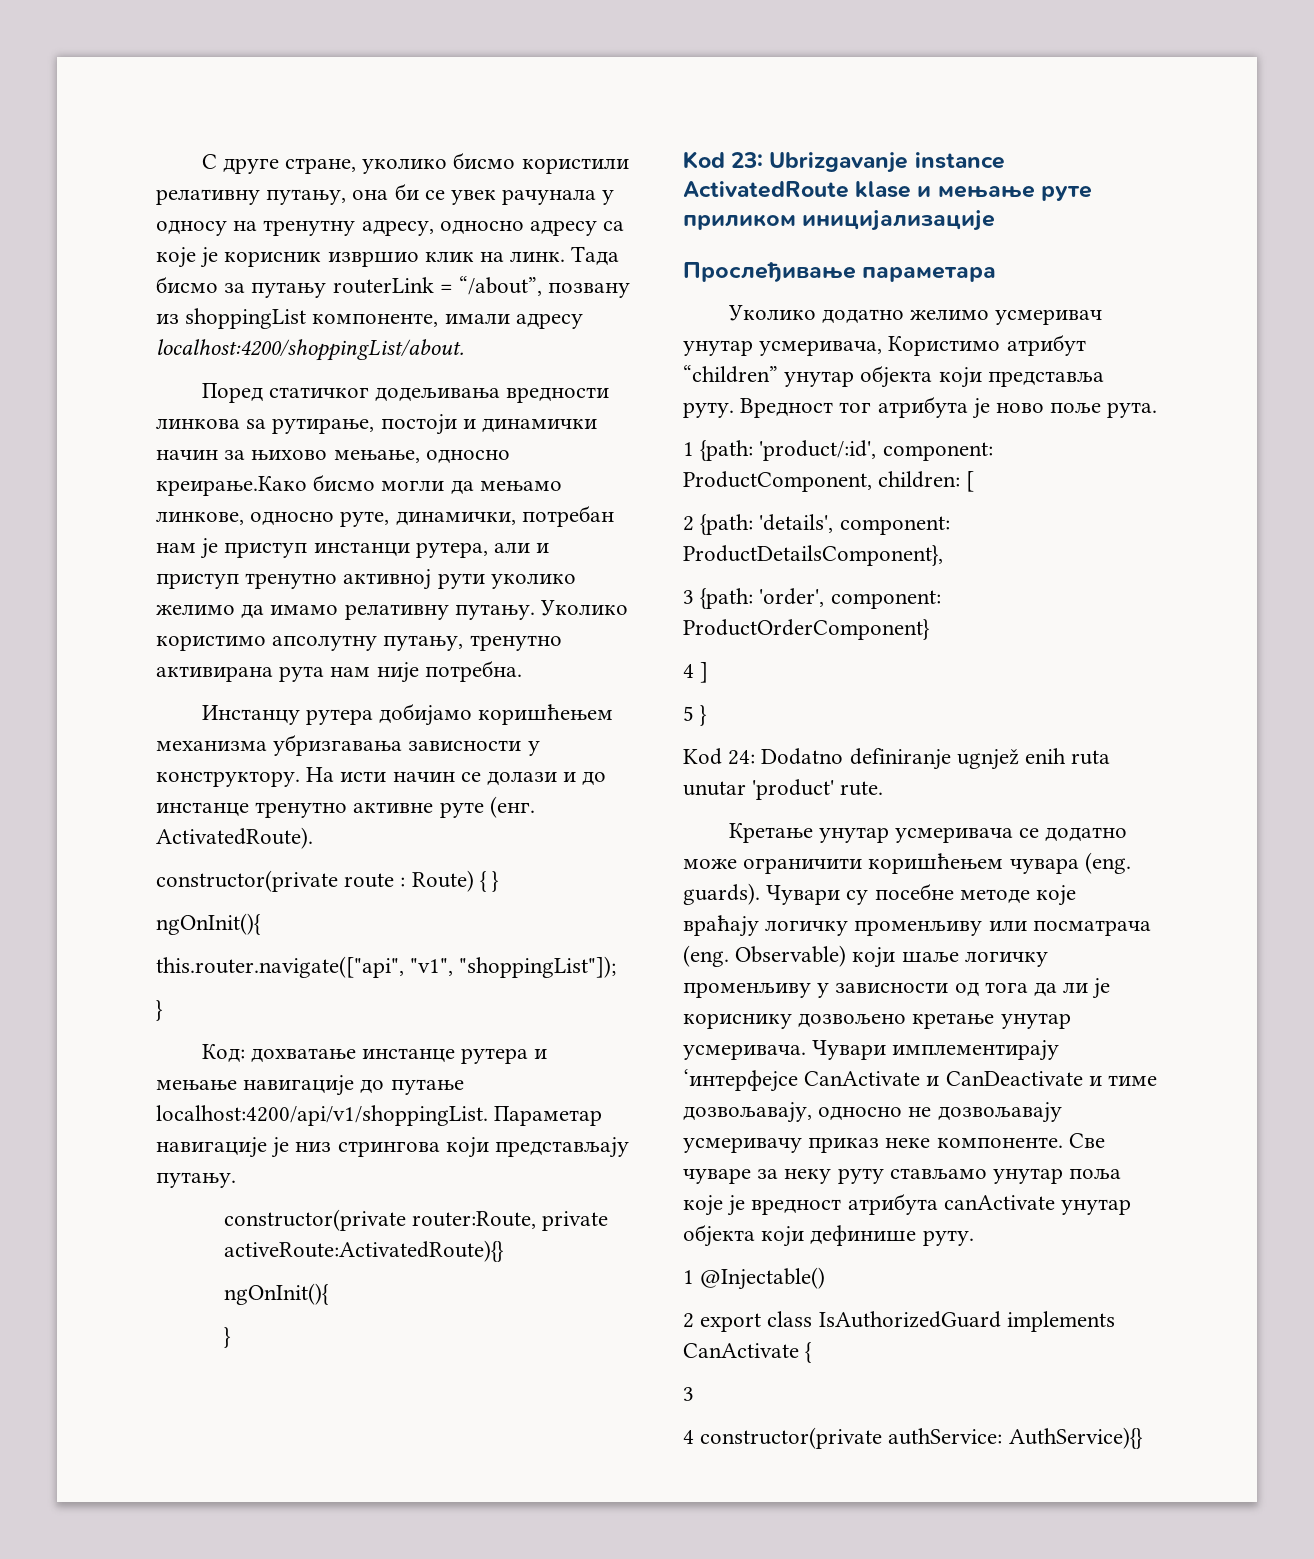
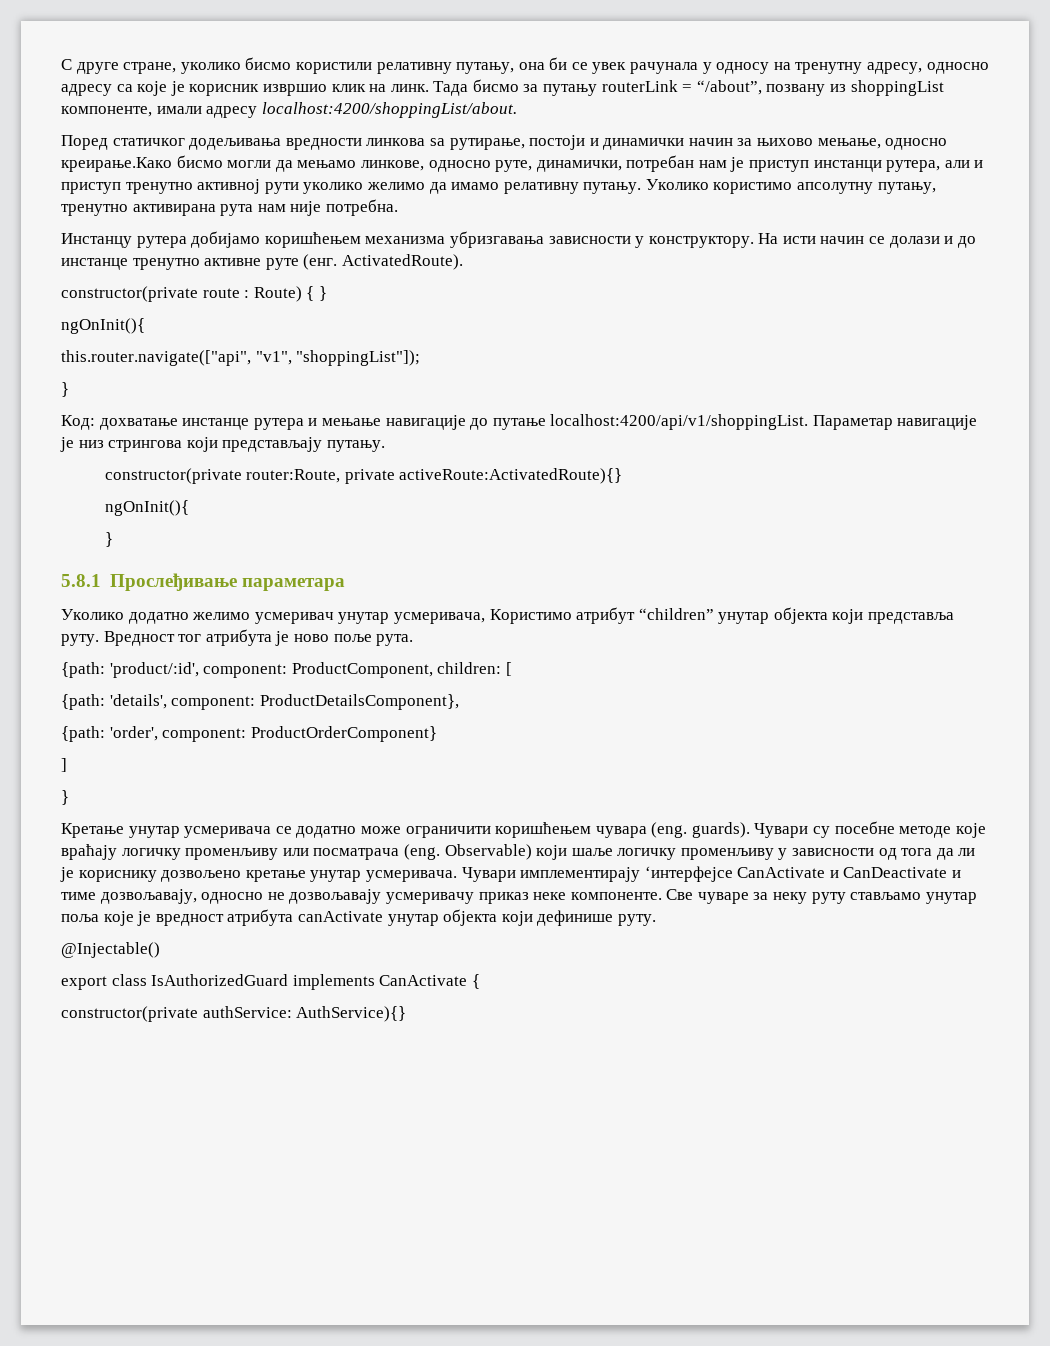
[683,151,1005,173] [683,181,1092,201] [683,210,996,231] Kod 23: Ubrizgavanje instance ActivatedRoute klase и мењање руте приликом иницијализације // -> [61,574,101,587] 5.8.1
[683,442,694,456] 1 -> (414, 640) none
[683,516,694,531] 2 -> (512, 669) none
[683,590,694,604] 3 -> (459, 702) none
[683,664,694,678] 4 -> (437, 734) none
[683,705,708,726] [683,748,1111,770] [683,779,884,800] 5 } // Kod 24: Dodatno definiranje ugnjež enih ruta unutar 'product' rute. -> [61,790,69,805] }
[683,1270,694,1284] 1 -> (656, 920) none
[683,1313,694,1328] 2 -> (160, 950) none
[683,1387,694,1401] [683,1430,694,1444] 3 // 4 -> (480, 981) none

